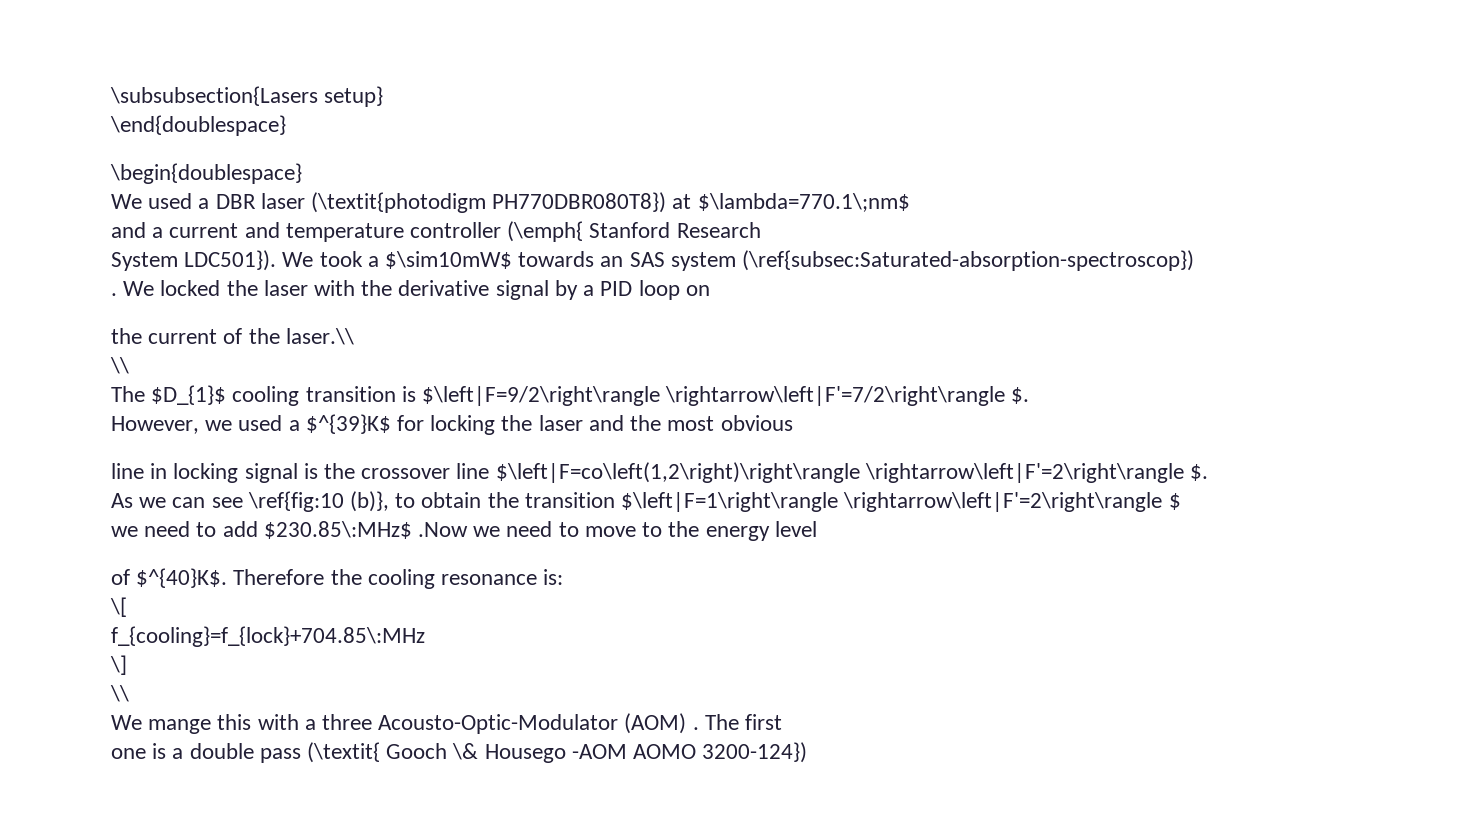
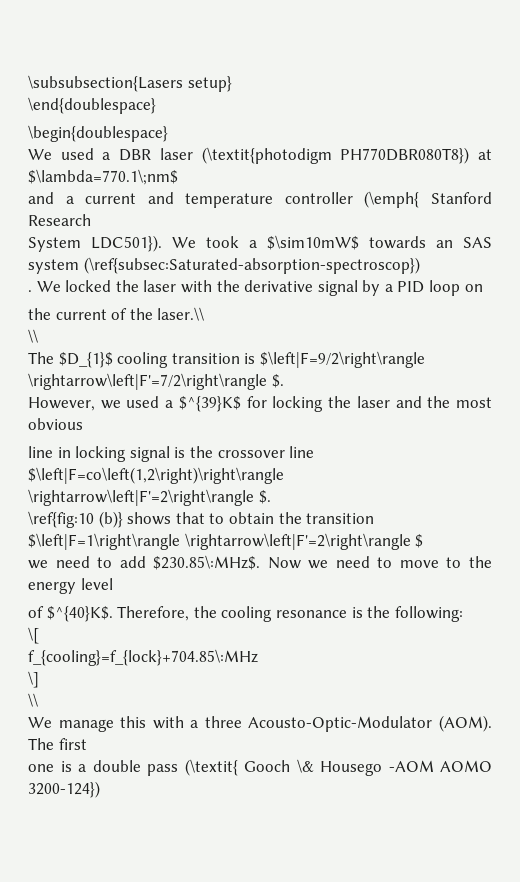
[111,491,390,512] As we can see \ref{fig:10 (b)}, -> [28,511,205,528] \ref{fig:10 (b)} shows that
[263,521,469,539] $230.85\:MHz$ .Now -> [153,555,301,570] $230.85\:MHz$. Now
[233,569,325,585] Therefore -> [117,606,190,621] Therefore,
[543,569,564,585] is: -> [351,606,463,622] is the following:
[148,719,212,734] mange -> [58,719,114,732] manage
[624,713,699,734] (AOM) . -> [439,715,492,732] (AOM).

